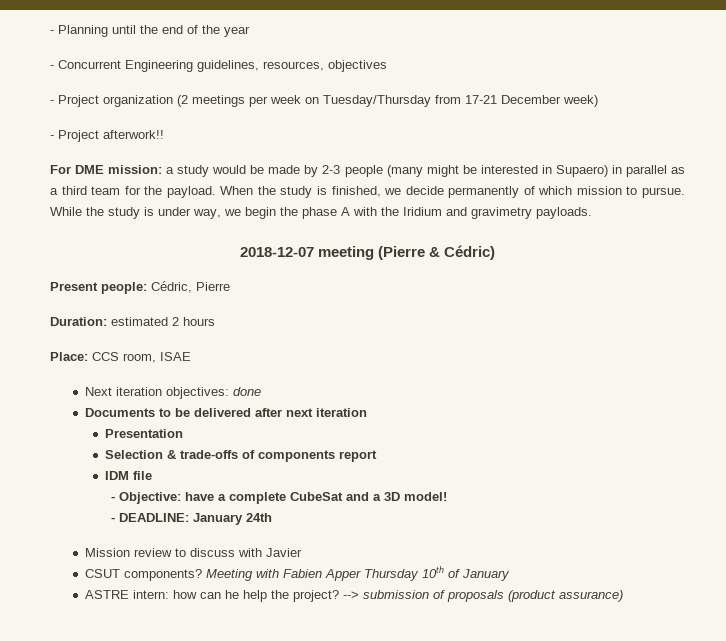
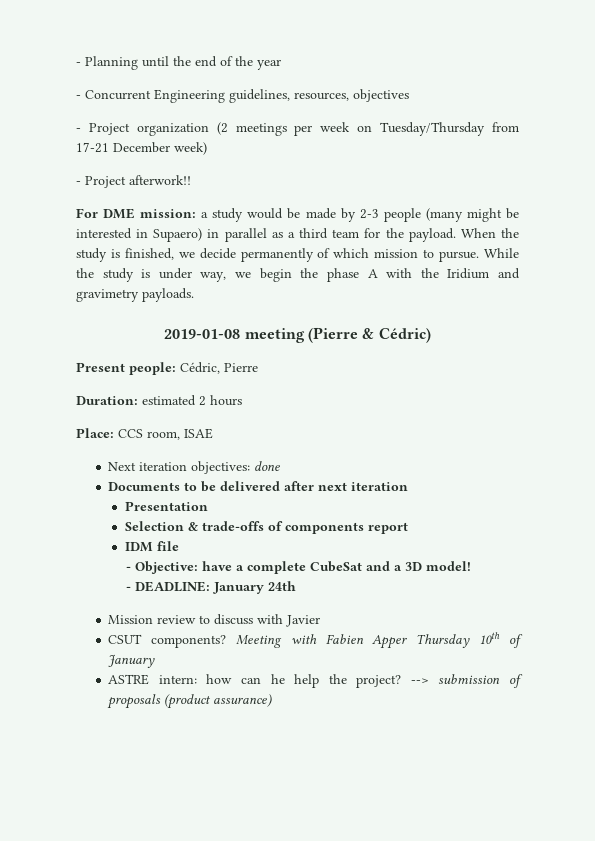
[239,247,314,257] 2018-12-07 -> [164,329,241,339] 2019-01-08

